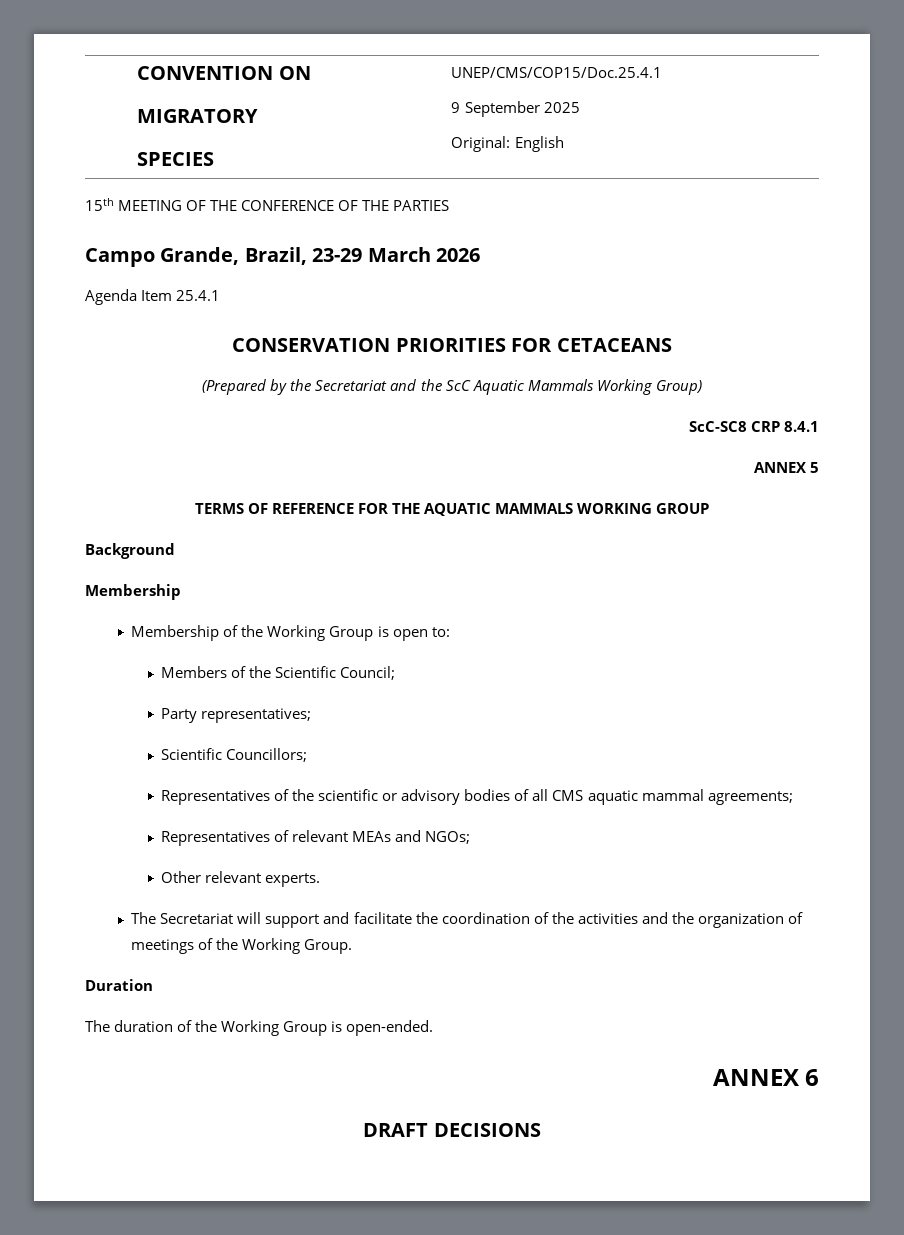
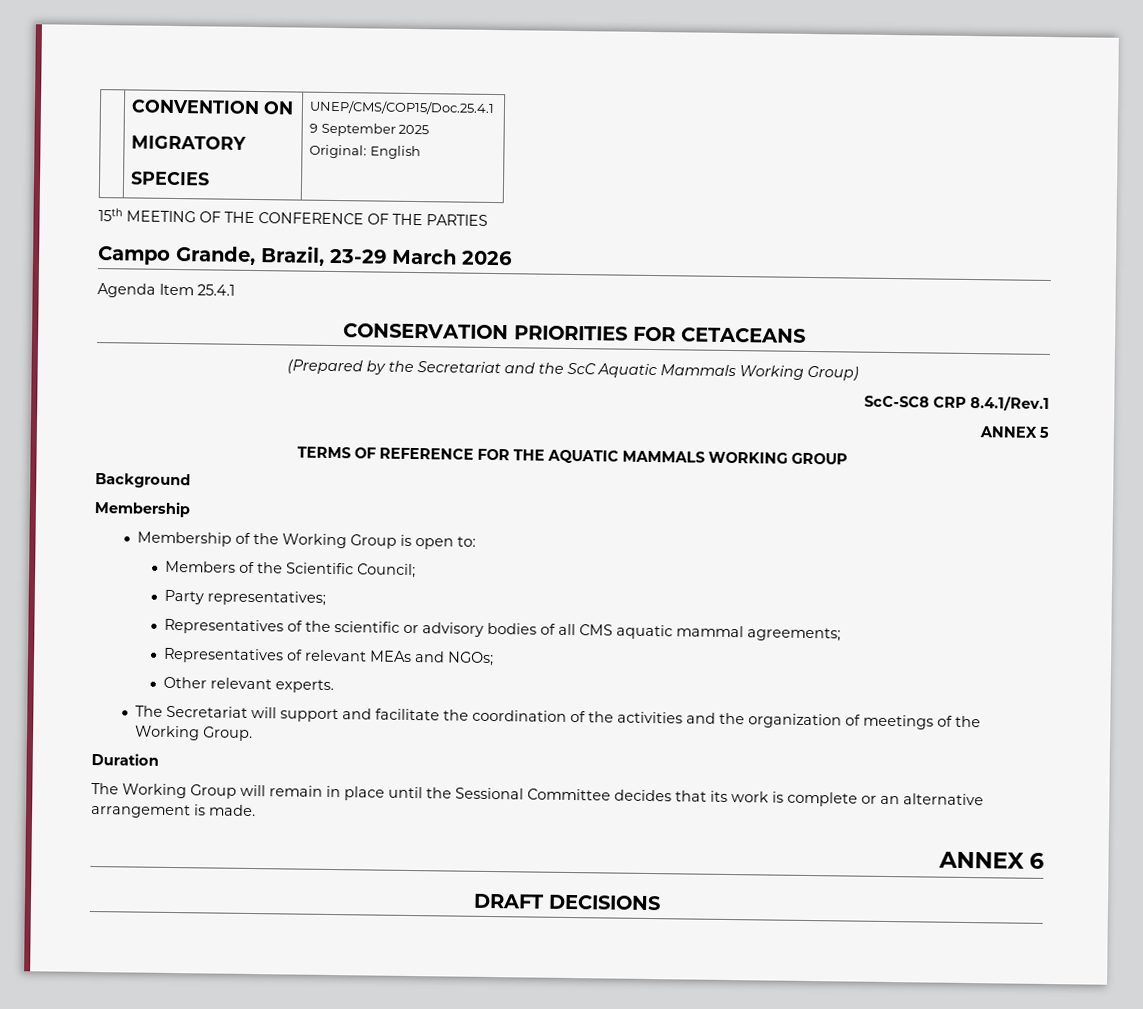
[783,421,819,432] 8.4.1 -> [970,396,1050,411] 8.4.1/Rev.1
[161,748,308,762] // Scientific Councillors; -> (326, 598) none
[114,1020,434,1036] duration of the Working Group is open-ended. -> [122,783,984,807] [91,803,256,819] Working Group will remain in place until the Sessional Committee decides that its work is complete or an alternative arrangement is made.

